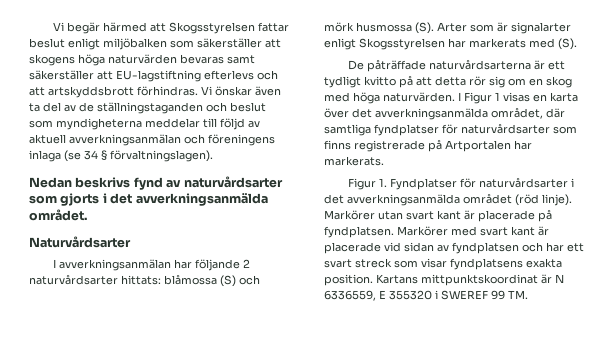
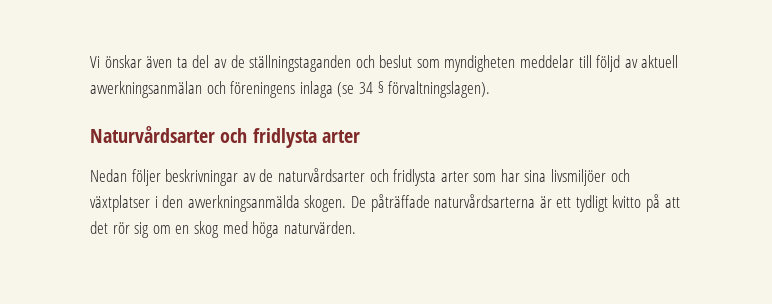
[53,22,290,34] [29,38,281,50] [29,54,255,66] [29,70,278,82] [29,86,212,98] Vi begär härmed att Skogsstyrelsen fattar beslut enligt miljöbalken som säkerställer att skogens höga naturvärden bevaras samt säkerställer att EU-lagstiftning efterlevs och att artskyddsbrott förhindras. Vi -> [90,56,100,68] Vi
[56,118,142,130] myndigheterna -> [444,55,516,72] myndigheten
[29,176,283,190] [29,193,268,206] [29,209,87,221] [29,236,131,248] [53,259,251,271] [29,274,260,287] [324,22,571,34] [324,38,577,50] Nedan beskrivs fynd av naturvårdsarter som gjorts i det avverkningsanmälda området. // Naturvårdsarter // I avverkningsanmälan har följande 2 naturvårdsarter hittats: blåmossa (S) och mörk husmossa (S). Arter som är signalarter enligt Skogsstyrelsen har markerats med (S). // -> [90,126,360,148] [90,168,630,186] [90,195,347,212] Naturvårdsarter och fridlysta arter // Nedan följer beskrivningar av de naturvårdsarter och fridlysta arter som har sina livsmiljöer och växtplatser i den avverkningsanmälda skogen.
[435,76,466,86] detta -> [90,221,108,234] det
[458,92,578,104] [324,107,565,120] [324,123,577,136] [324,139,532,152] [324,156,384,166] [348,177,575,190] [324,193,572,206] [324,209,552,222] [324,226,549,238] [324,242,584,254] [324,258,562,270] [324,274,564,286] [324,290,528,301] I Figur 1 visas en karta över det avverkningsanmälda området, där samtliga fyndplatser för naturvårdsarter som finns registrerade på Artportalen har markerats. // Figur 1. Fyndplatser för naturvårdsarter i det avverkningsanmälda området (röd linje). Markörer utan svart kant är placerade på fyndplatsen. Markörer med svart kant är placerade vid sidan av fyndplatsen och har ett svart streck som visar fyndplatsens exakta position. Kartans mittpunktskoordinat är N 6336559, E 355320 i SWEREF 99 TM. -> (356, 227) none

